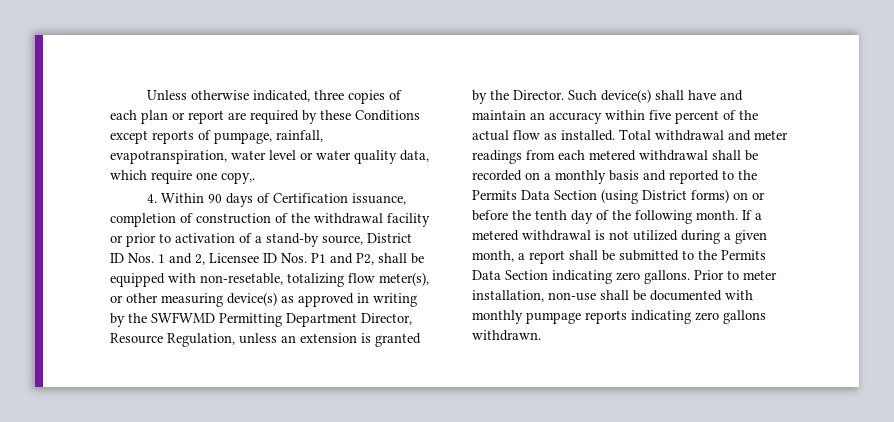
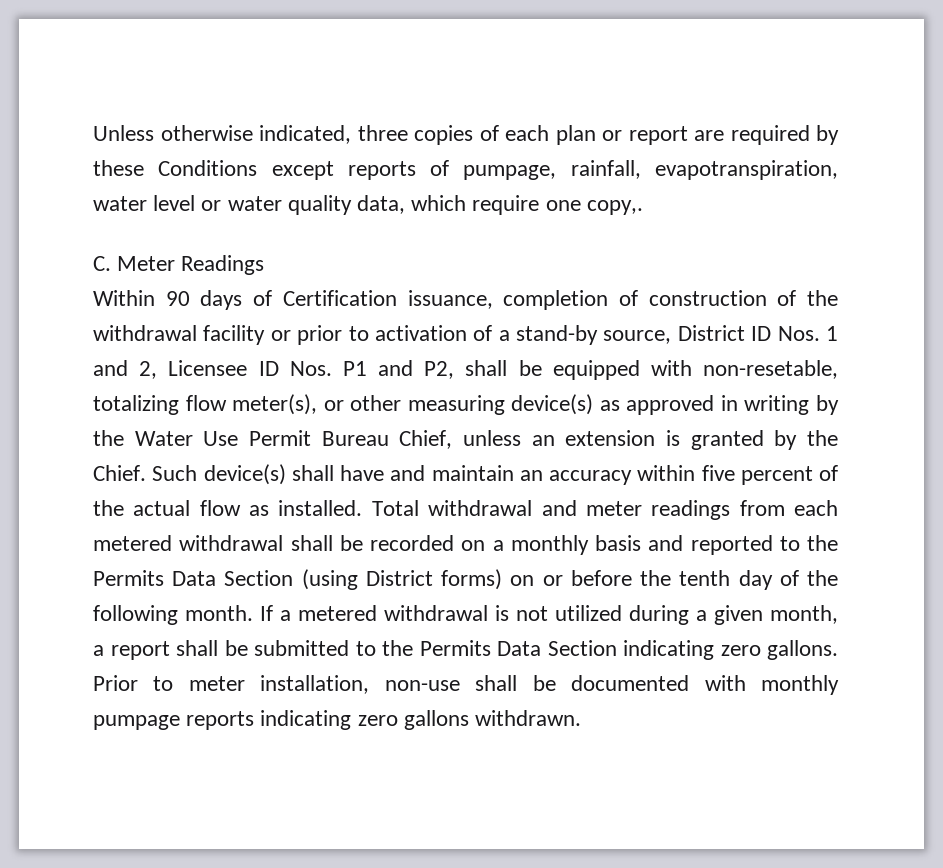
[147,194,158,203] 4. -> [93,255,265,275] C. Meter Readings //
[151,312,412,327] [110,333,235,347] SWFWMD Permitting Department Director, Resource Regulation, -> [134,430,453,449] Water Use Permit Bureau Chief,
[513,90,564,100] Director. -> [93,465,146,481] Chief.

